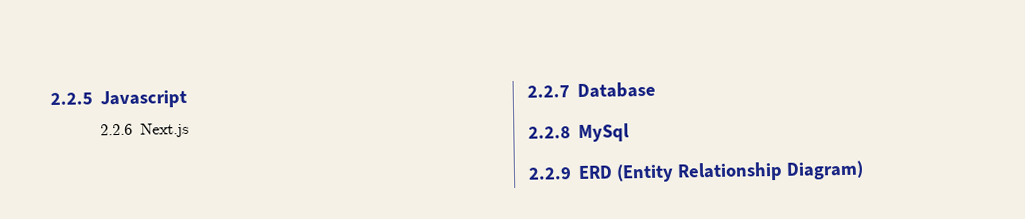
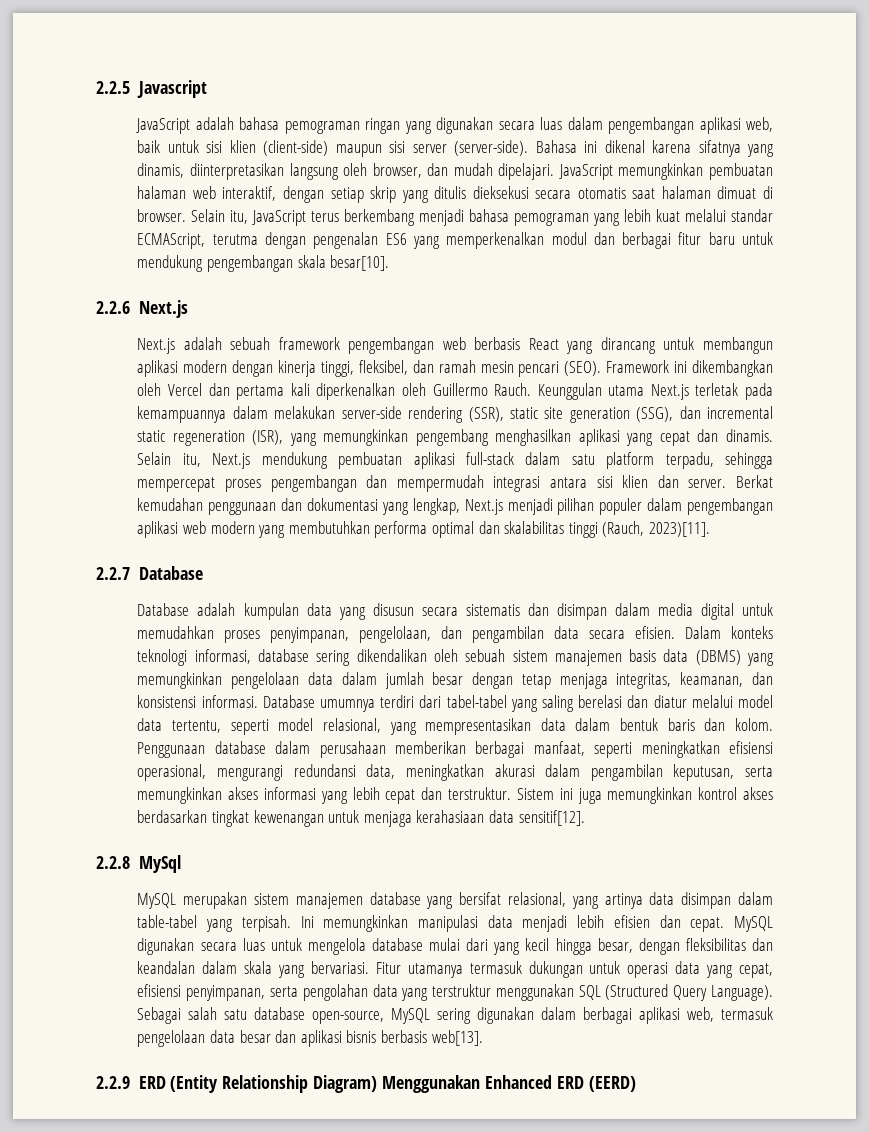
[99,122,189,138] [527,81,656,99] [528,123,630,143] 2.2.6 Next.js // 2.2.7 Database // 2.2.8 MySql -> [136,117,773,134] [137,140,774,157] [137,163,774,180] [137,186,774,203] [137,209,773,226] [137,232,774,249] [137,255,390,272] [96,300,188,318] [137,337,773,354] [137,360,773,377] [137,383,773,400] [137,406,773,423] [137,429,773,446] [137,452,773,469] [137,475,773,492] [137,498,773,515] [137,521,710,538] [96,566,203,580] [137,603,773,620] [137,626,774,643] [137,649,775,666] [137,672,773,689] [137,695,773,712] [137,718,773,735] [137,741,773,758] [137,764,774,781] [137,787,773,804] [137,810,585,827] [96,855,181,873] [137,892,774,909] [137,915,773,932] [137,938,773,955] [137,961,773,978] [137,984,773,1001] [137,1007,773,1024] [137,1030,483,1047] JavaScript adalah bahasa pemograman ringan yang digunakan secara luas dalam pengembangan aplikasi web, baik untuk sisi klien (client-side) maupun sisi server (server-side). Bahasa ini dikenal karena sifatnya yang dinamis, diinterpretasikan langsung oleh browser, dan mudah dipelajari. JavaScript memungkinkan pembuatan halaman web interaktif, dengan setiap skrip yang ditulis dieksekusi secara otomatis saat halaman dimuat di browser. Selain itu, JavaScript terus berkembang menjadi bahasa pemograman yang lebih kuat melalui standar ECMAScript, terutma dengan pengenalan ES6 yang memperkenalkan modul dan berbagai fitur baru untuk mendukung pengembangan skala besar[10]. // 2.2.6 Next.js // Next.js adalah sebuah framework pengembangan web berbasis React yang dirancang untuk membangun aplikasi modern dengan kinerja tinggi, fleksibel, dan ramah mesin pencari (SEO). Framework ini dikembangkan oleh Vercel dan pertama kali diperkenalkan oleh Guillermo Rauch. Keunggulan utama Next.js terletak pada kemampuannya dalam melakukan server-side rendering (SSR), static site generation (SSG), dan incremental static regeneration (ISR), yang memungkinkan pengembang menghasilkan aplikasi yang cepat dan dinamis. Selain itu, Next.js mendukung pembuatan aplikasi full-stack dalam satu platform terpadu, sehingga mempercepat proses pengembangan dan mempermudah integrasi antara sisi klien dan server. Berkat kemudahan penggunaan dan dokumentasi yang lengkap, Next.js menjadi pilihan populer dalam pengembangan aplikasi web modern yang membutuhkan performa optimal dan skalabilitas tinggi (Rauch, 2023)[11]. // 2.2.7 Database // Database adalah kumpulan data yang disusun secara sistematis dan disimpan dalam media digital untuk memudahkan proses penyimpanan, pengelolaan, dan pengambilan data secara efisien. Dalam konteks teknologi informasi, database sering dikendalikan oleh sebuah sistem manajemen basis data (DBMS) yang memungkinkan pengelolaan data dalam jumlah besar dengan tetap menjaga integritas, keamanan, dan konsistensi informasi. Database umumnya terdiri dari tabel-tabel yang saling berelasi dan diatur melalui model data tertentu, seperti model relasional, yang mempresentasikan data dalam bentuk baris dan kolom. Penggunaan database dalam perusahaan memberikan berbagai manfaat, seperti meningkatkan efisiensi operasional, mengurangi redundansi data, meningkatkan akurasi dalam pengambilan keputusan, serta memungkinkan akses informasi yang lebih cepat dan terstruktur. Sistem ini juga memungkinkan kontrol akses berdasarkan tingkat kewenangan untuk menjaga kerahasiaan data sensitif[12]. // 2.2.8 MySql // MySQL merupakan sistem manajemen database yang bersifat relasional, yang artinya data disimpan dalam table-tabel yang terpisah. Ini memungkinkan manipulasi data menjadi lebih efisien dan cepat. MySQL digunakan secara luas untuk mengelola database mulai dari yang kecil hingga besar, dengan fleksibilitas dan keandalan dalam skala yang bervariasi. Fitur utamanya termasuk dukungan untuk operasi data yang cepat, efisiensi penyimpanan, serta pengolahan data yang terstruktur menggunakan SQL (Structured Query Language). Sebagai salah satu database open-source, MySQL sering digunakan dalam berbagai aplikasi web, termasuk pengelolaan data besar dan aplikasi bisnis berbasis web[13].
(864, 170) none -> [381,1075,636,1093] Menggunakan Enhanced ERD (EERD)

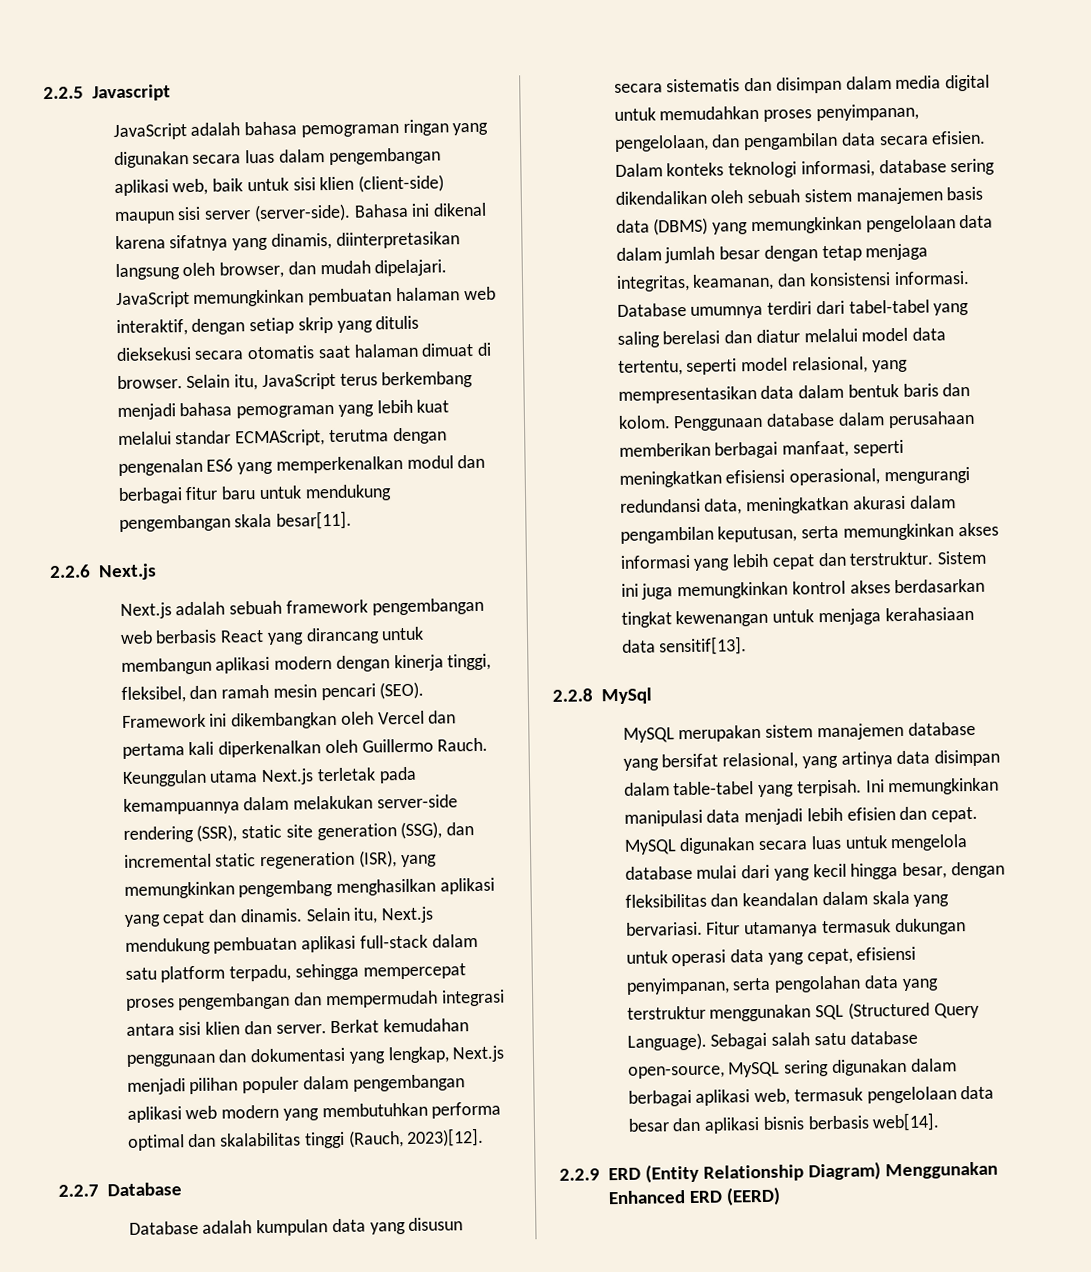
[330,255,390,271] besar[10]. -> [276,510,353,530] besar[11].
[648,522,710,537] 2023)[11]. -> [406,1127,485,1148] 2023)[12].
[518,810,585,826] sensitif[12]. -> [659,636,748,656] sensitif[13].
[431,1030,483,1046] web[13]. -> [872,1112,941,1132] web[14].

